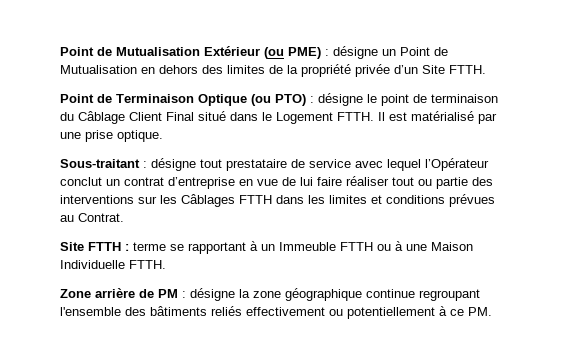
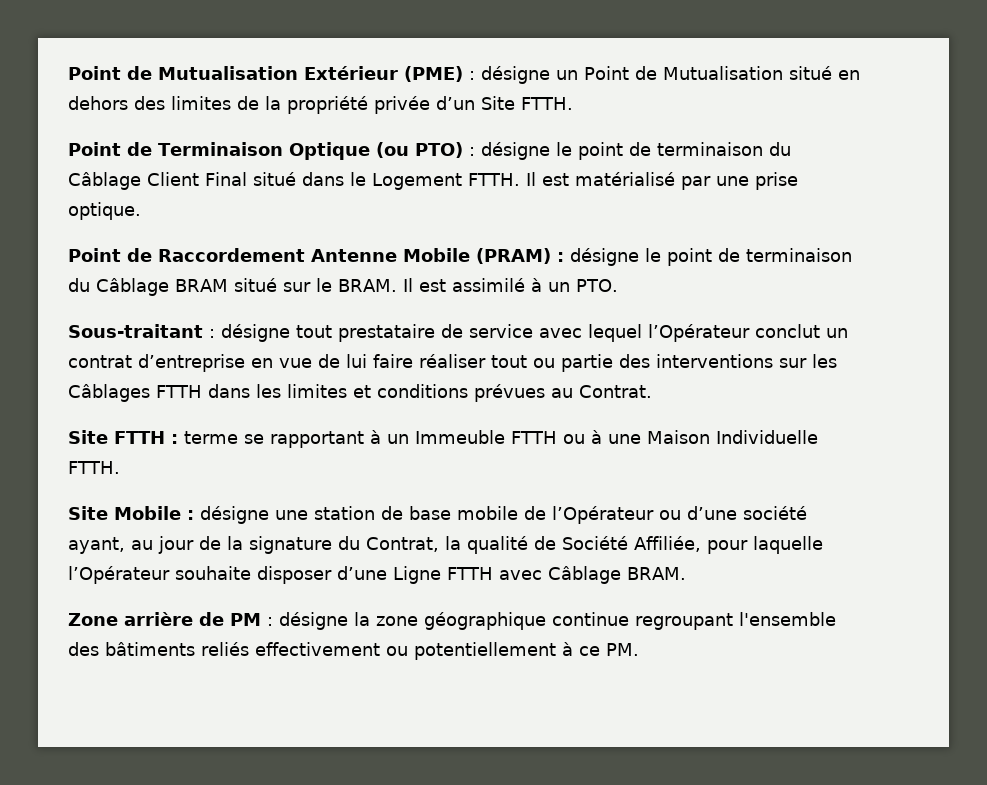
[264,47,321,59] (ou PME) -> [404,66,463,82] (PME)
(137, 69) none -> [789,66,832,80] situé
(163, 136) none -> [68,248,852,266] [68,278,618,296] // Point de Raccordement Antenne Mobile (PRAM) : désigne le point de terminaison du Câblage BRAM situé sur le BRAM. Il est assimilé à un PTO.
(166, 264) none -> [68,506,807,524] [68,536,823,554] [68,566,686,584] // Site Mobile : désigne une station de base mobile de l’Opérateur ou d’une société ayant, au jour de la signature du Contrat, la qualité de Société Affiliée, pour laquelle l’Opérateur souhaite disposer d’une Ligne FTTH avec Câblage BRAM.

